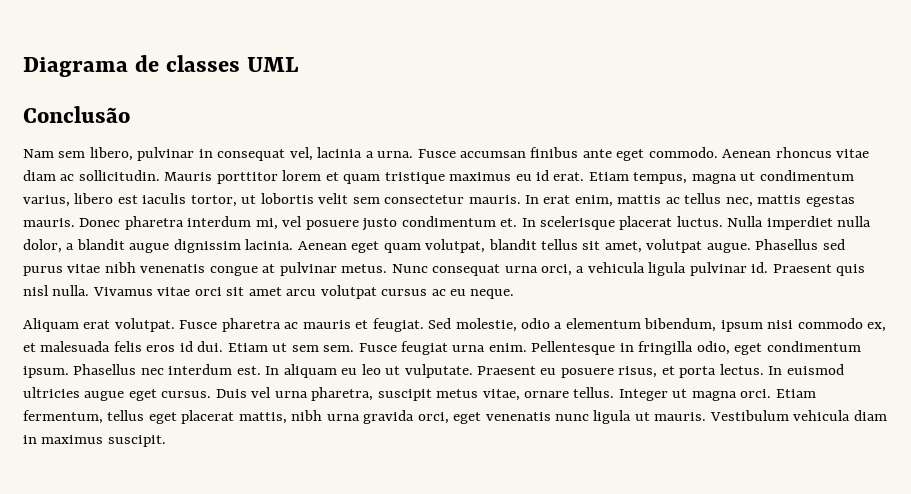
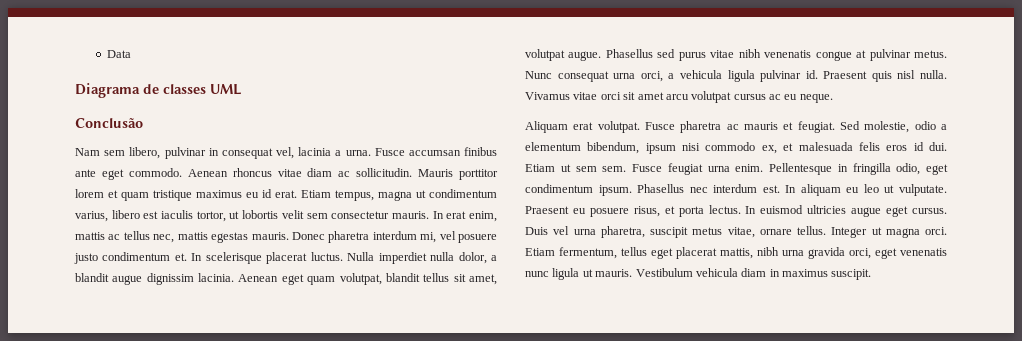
(23, 67) none -> [107,50,132,58] Data //

